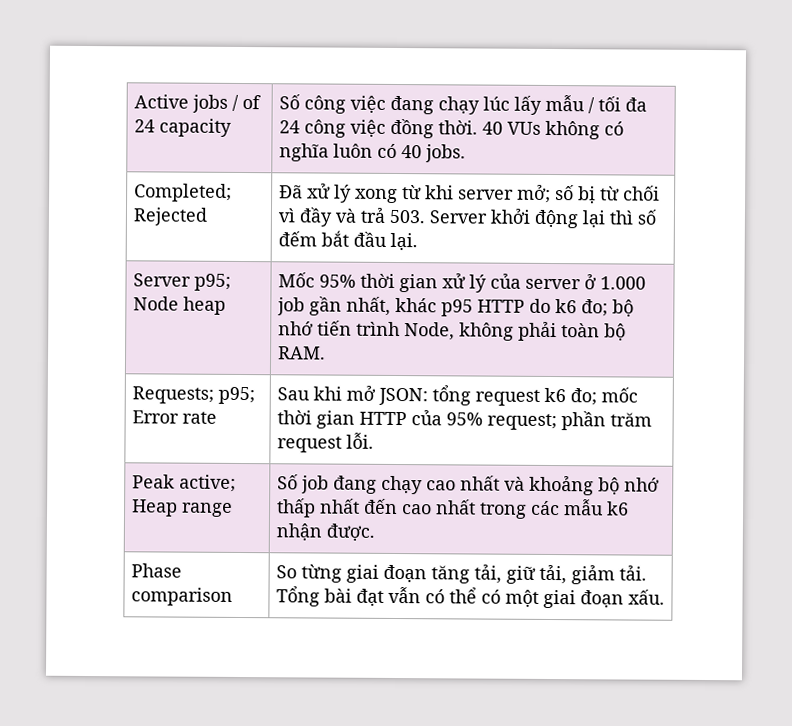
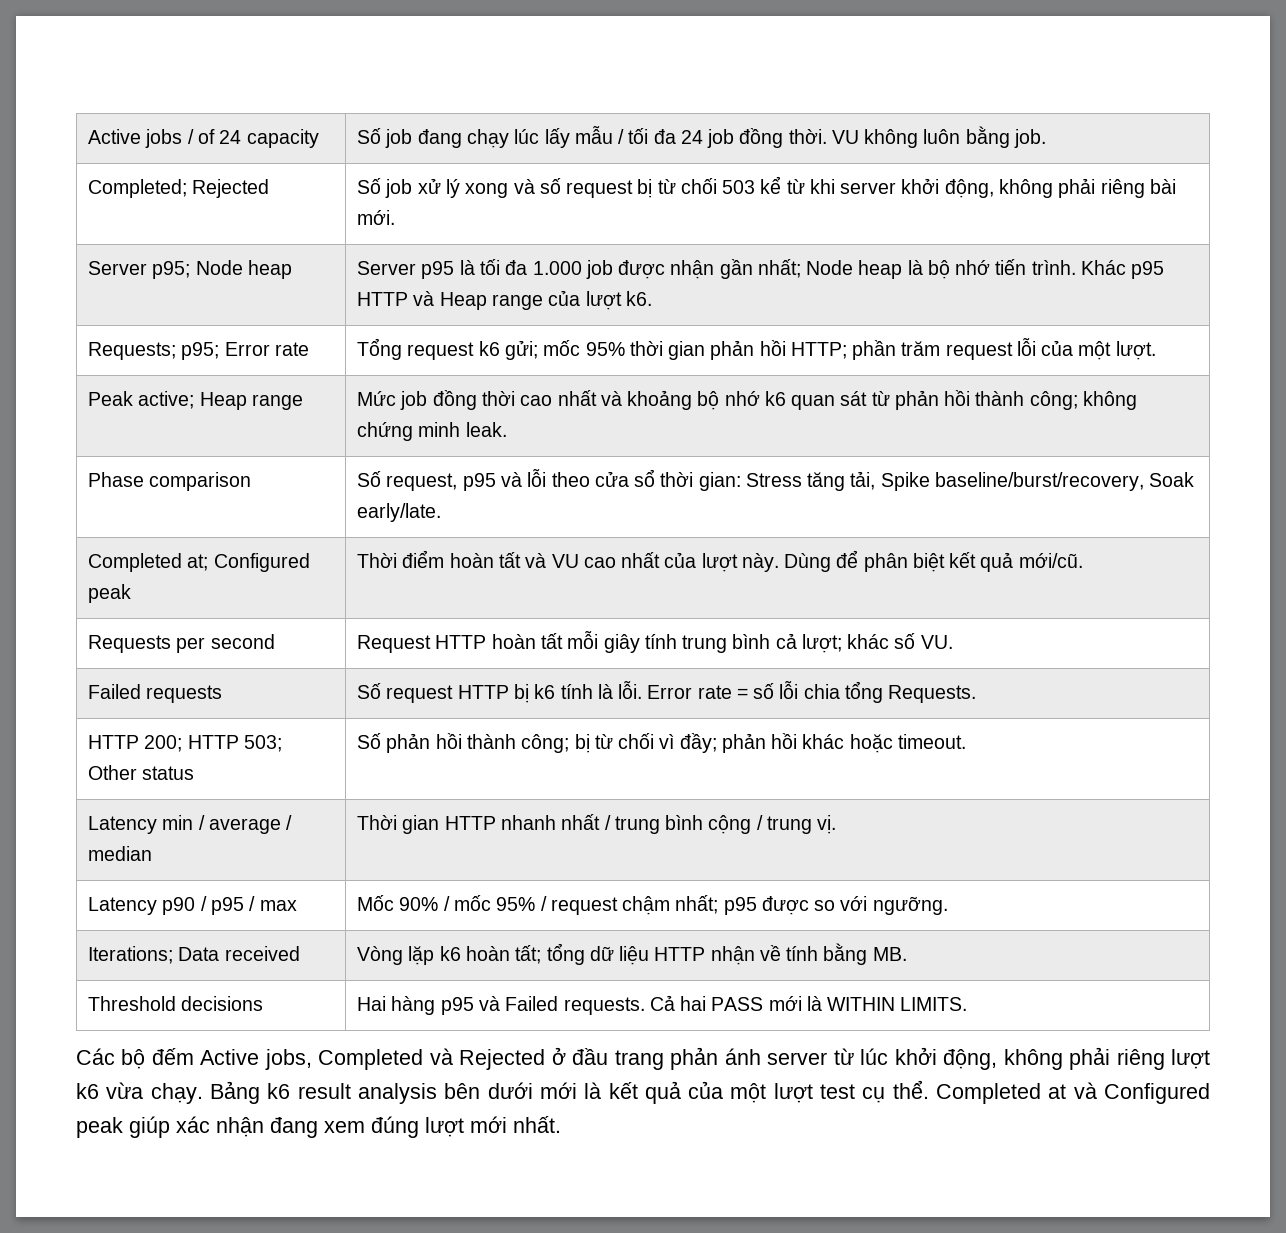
[303,95,386,114] công việc -> [385,129,413,148] job
[303,118,624,140] [278,143,466,163] công việc đồng thời. 40 VUs không có nghĩa luôn có 40 jobs. -> [707,126,1046,148] job đồng thời. VU không luôn bằng job.
[278,185,303,199] Đã -> [357,178,413,198] Số job
[401,184,660,204] [277,207,656,229] [277,230,418,251] [132,273,231,291] [132,296,226,315] [277,272,646,293] [276,296,634,317] [277,320,626,342] [277,346,326,360] [131,386,255,405] [131,410,217,424] [276,385,638,406] [276,410,652,431] [276,432,374,453] từ khi server mở; số bị từ chối vì đầy và trả 503. Server khởi động lại thì số đếm bắt đầu lại. // Server p95; Node heap | Mốc 95% thời gian xử lý của server ở 1.000 job gần nhất, khác p95 HTTP do k6 đo; bộ nhớ tiến trình Node, không phải toàn bộ RAM. // Requests; p95; Error rate | Sau khi mở JSON: tổng request k6 đo; mốc thời gian HTTP của 95% request; phần trăm request lỗi. -> [513,176,1176,198] [357,210,396,225] [88,260,293,279] [357,259,1165,279] [357,290,652,310] [88,342,310,360] [357,338,1156,360] và số request bị từ chối 503 kể từ khi server khởi động, không phải riêng bài mới. // Server p95; Node heap | Server p95 là tối đa 1.000 job được nhận gần nhất; Node heap là bộ nhớ tiến trình. Khác p95 HTTP và Heap range của lượt k6. // Requests; p95; Error rate | Tổng request k6 gửi; mốc 95% thời gian phản hồi HTTP; phần trăm request lỗi của một lượt.
[276,474,423,495] Số job đang chạy -> [357,390,516,410] Mức job đồng thời
[276,498,629,519] [275,523,375,541] [130,563,182,578] [130,587,233,606] [275,564,647,585] [275,586,665,609] thấp nhất đến cao nhất trong các mẫu k6 nhận được. // Phase comparison | So từng giai đoạn tăng tải, giữ tải, giảm tải. Tổng bài đạt vẫn có thể có một giai đoạn xấu. -> [764,390,1137,410] [357,422,507,441] [88,472,252,491] [357,469,1195,491] [357,503,442,522] [88,553,310,572] [88,584,132,603] [357,550,1083,572] [88,634,275,653] [357,631,953,653] [88,684,223,703] [357,681,977,703] [88,735,283,752] [88,765,195,780] [357,733,966,753] [88,815,293,834] [88,846,153,861] [357,814,837,834] [88,896,297,915] [357,895,948,915] [88,946,300,964] [357,943,907,965] [88,996,264,1011] [357,995,968,1015] [76,1047,1210,1070] [76,1080,1211,1104] [76,1116,561,1138] k6 quan sát từ phản hồi thành công; không chứng minh leak. // Phase comparison | Số request, p95 và lỗi theo cửa sổ thời gian: Stress tăng tải, Spike baseline/burst/recovery, Soak early/late. // Completed at; Configured peak | Thời điểm hoàn tất và VU cao nhất của lượt này. Dùng để phân biệt kết quả mới/cũ. // Requests per second | Request HTTP hoàn tất mỗi giây tính trung bình cả lượt; khác số VU. // Failed requests | Số request HTTP bị k6 tính là lỗi. Error rate = số lỗi chia tổng Requests. // HTTP 200; HTTP 503; Other status | Số phản hồi thành công; bị từ chối vì đầy; phản hồi khác hoặc timeout. // Latency min / average / median | Thời gian HTTP nhanh nhất / trung bình cộng / trung vị. // Latency p90 / p95 / max | Mốc 90% / mốc 95% / request chậm nhất; p95 được so với ngưỡng. // Iterations; Data received | Vòng lặp k6 hoàn tất; tổng dữ liệu HTTP nhận về tính bằng MB. // Threshold decisions | Hai hàng p95 và Failed requests. Cả hai PASS mới là WITHIN LIMITS. // Các bộ đếm Active jobs, Completed và Rejected ở đầu trang phản ánh server từ lúc khởi động, không phải riêng lượt k6 vừa chạy. Bảng k6 result analysis bên dưới mới là kết quả của một lượt test cụ thể. Completed at và Configured peak giúp xác nhận đang xem đúng lượt mới nhất.

